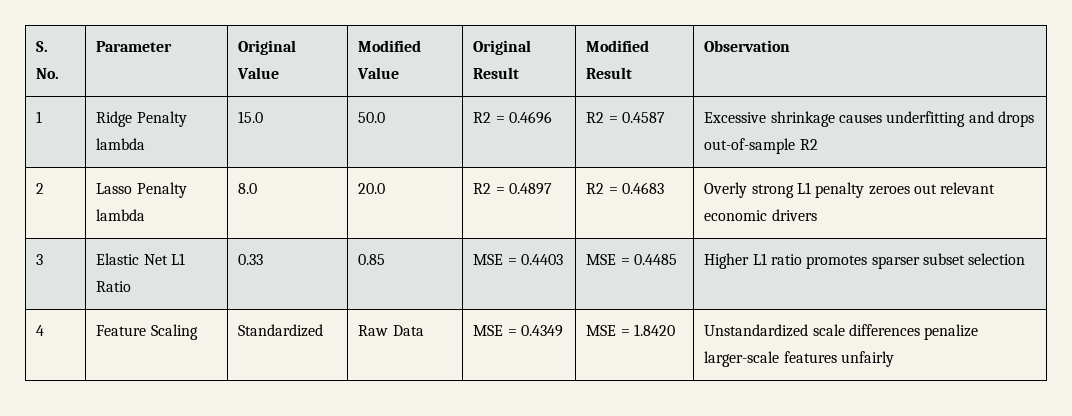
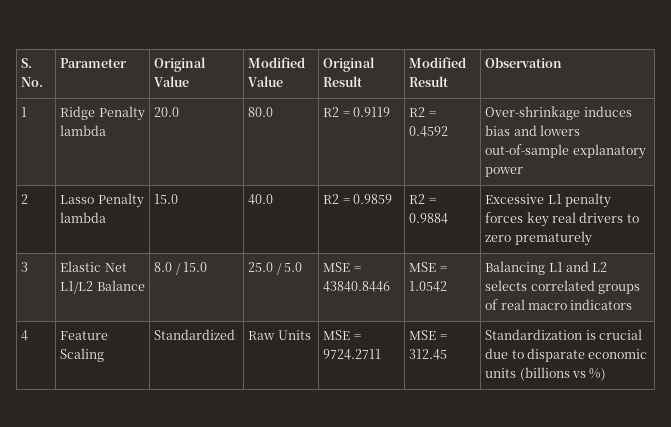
[238,111,264,123] [358,112,386,123] [473,111,553,124] [586,112,666,123] [704,111,1034,127] [704,138,818,154] 15.0 | 50.0 | R2 = 0.4696 | R2 = 0.4587 | Excessive shrinkage causes underfitting and drops out-of-sample R2 -> [154,107,180,117] [248,107,274,117] [323,107,390,117] [409,107,436,117] [409,126,449,137] [485,106,632,120] [485,125,580,136] [485,144,646,159] [485,167,524,177] 20.0 | 80.0 | R2 = 0.9119 | R2 = 0.4592 | Over-shrinkage induces bias and lowers out-of-sample explanatory power
[238,183,258,194] [358,183,386,194] [473,183,553,195] [586,182,665,194] [704,182,996,198] [704,209,817,221] [36,254,44,265] [96,253,186,265] [96,281,132,292] [238,254,264,265] [358,254,386,265] [473,254,564,265] [586,254,678,265] [704,253,1026,269] 8.0 | 20.0 | R2 = 0.4897 | R2 = 0.4683 | Overly strong L1 penalty zeroes out relevant economic drivers // 3 | Elastic Net L1 Ratio | 0.33 | 0.85 | MSE = 0.4403 | MSE = 0.4485 | Higher L1 ratio promotes sparser subset selection -> [154,194,179,204] [248,194,274,205] [323,194,392,204] [409,194,436,204] [409,213,449,224] [485,193,611,208] [485,212,639,227] [485,231,592,246] [21,262,29,272] [60,261,127,272] [60,280,145,294] [154,262,207,275] [248,262,302,275] [323,262,361,272] [323,281,391,292] [409,262,447,272] [409,281,448,292] [485,261,608,275] [485,280,640,294] [485,299,633,310] 15.0 | 40.0 | R2 = 0.9859 | R2 = 0.9884 | Excessive L1 penalty forces key real drivers to zero prematurely // 3 | Elastic Net L1/L2 Balance | 8.0 / 15.0 | 25.0 / 5.0 | MSE = 43840.8446 | MSE = 1.0542 | Balancing L1 and L2 selects correlated groups of real macro indicators
[392,325,424,336] [473,325,564,337] [586,324,676,336] [704,324,979,340] [704,351,895,367] Data | MSE = 0.4349 | MSE = 1.8420 | Unstandardized scale differences penalize larger-scale features unfairly -> [277,330,311,340] [323,330,361,340] [323,349,382,360] [409,330,447,340] [409,349,448,360] [485,329,642,340] [485,348,648,362] [485,367,607,381] Units | MSE = 9724.2711 | MSE = 312.45 | Standardization is crucial due to disparate economic units (billions vs %)

